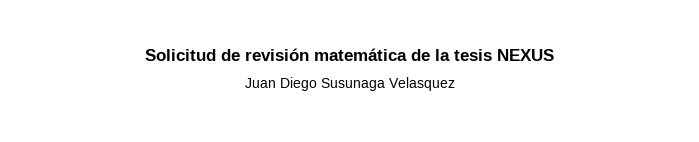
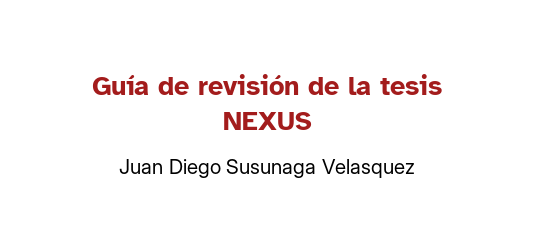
[145,49,216,61] Solicitud -> [92,75,149,95] Guía
[314,48,407,61] matemática -> (299, 84) none

